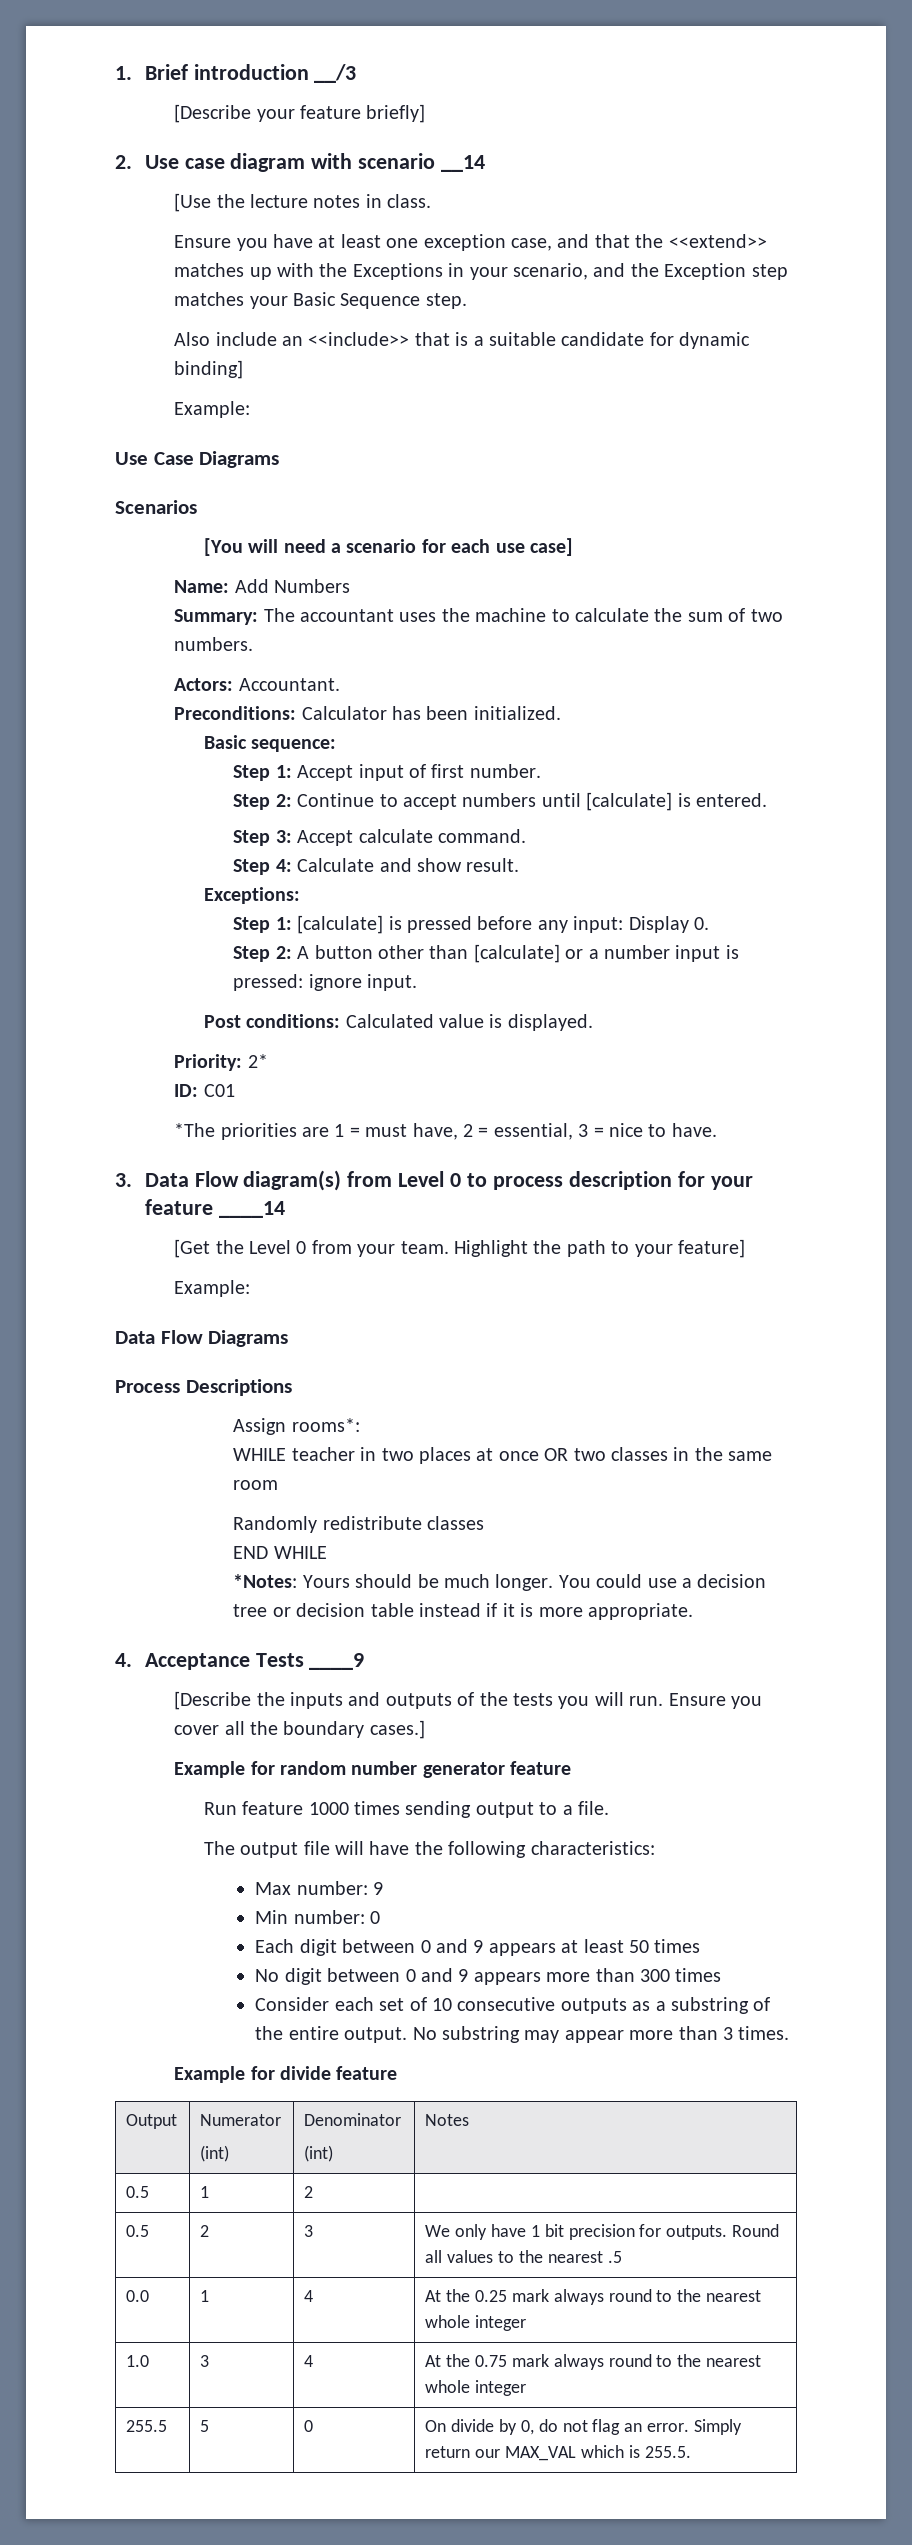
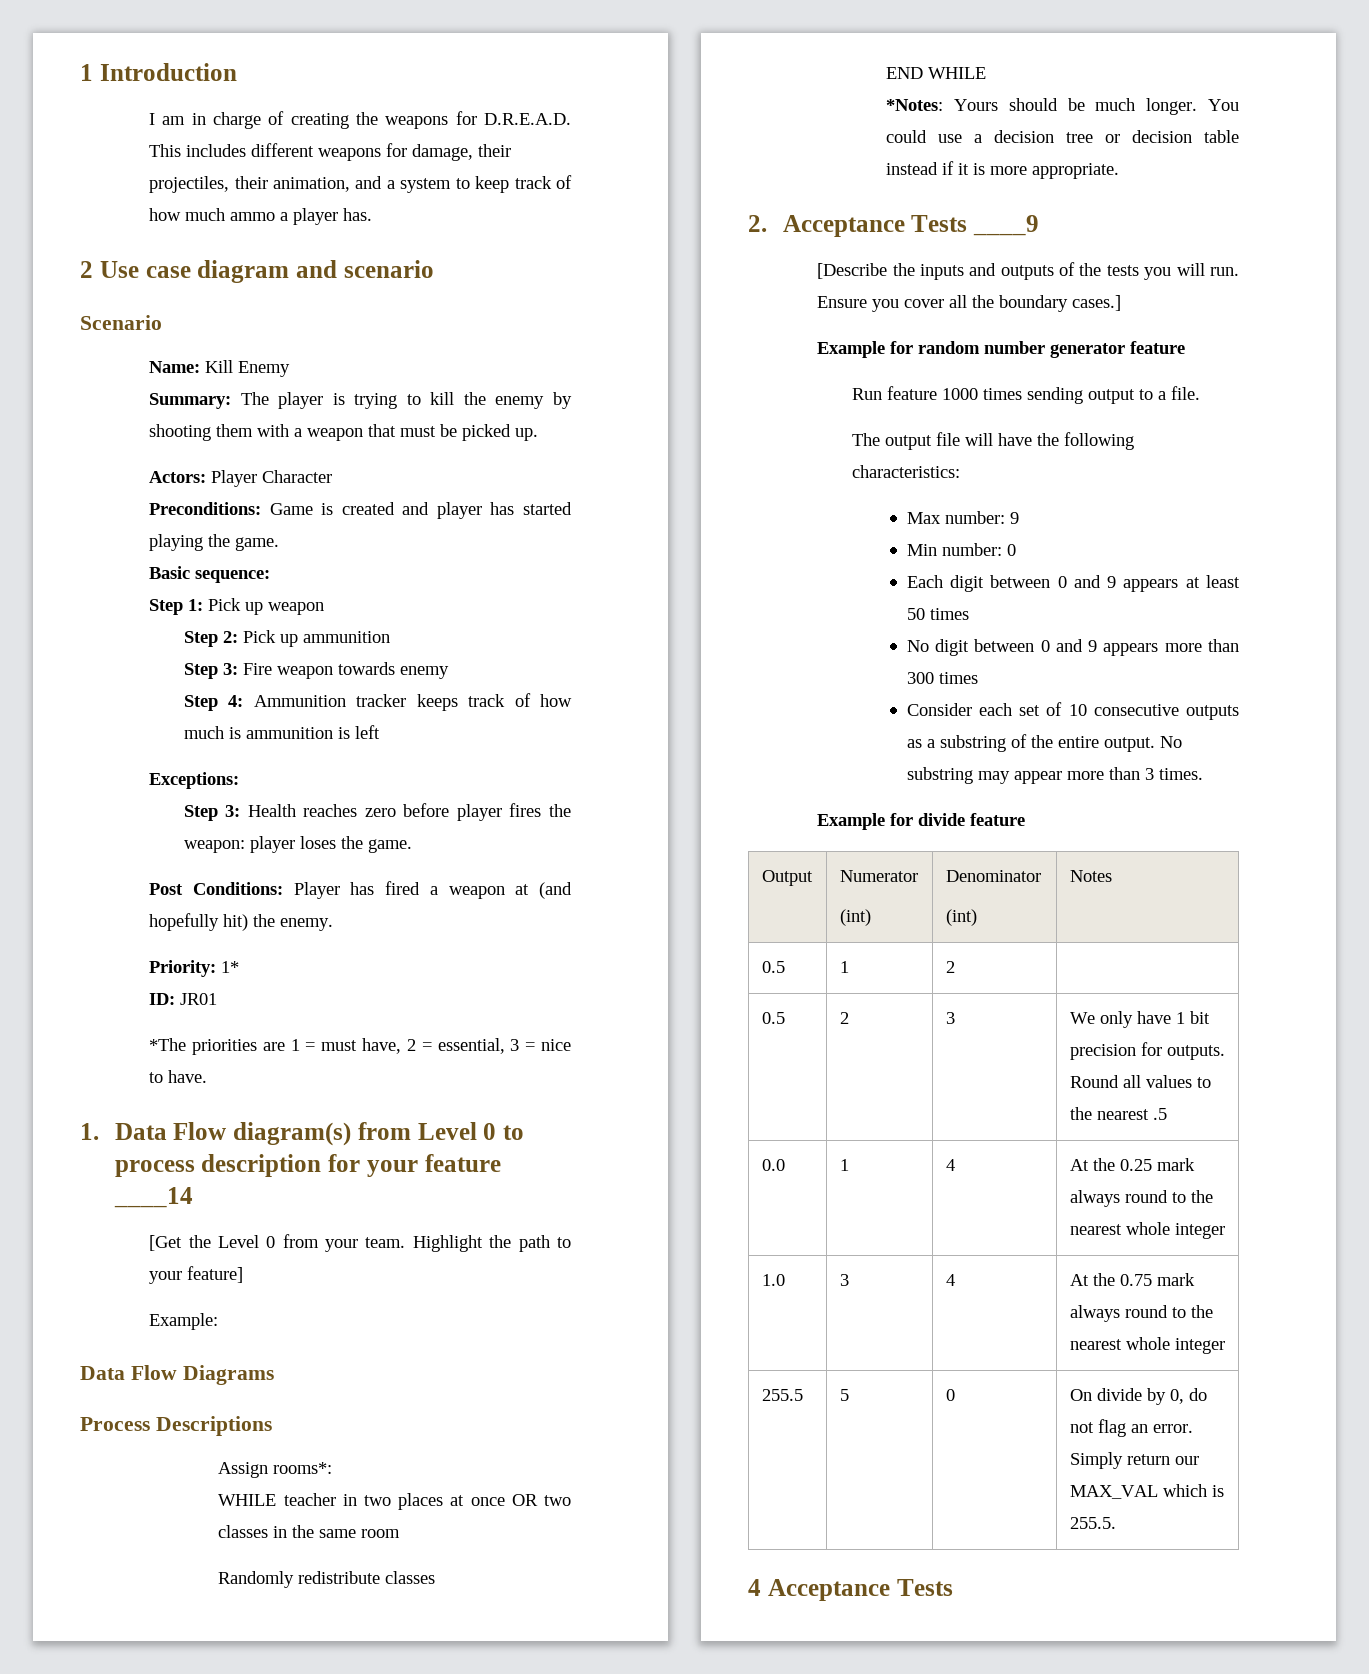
[115,64,357,83] [174,104,426,123] [115,155,132,169] 1. Brief introduction __/3 // [Describe your feature briefly] // 2. -> [80,63,237,81] [149,111,571,129] [149,143,512,161] [149,175,572,193] [149,208,373,225] [80,261,93,278] 1 Introduction // I am in charge of creating the weapons for D.R.E.A.D. This includes different weapons for damage, their projectiles, their animation, and a system to keep track of how much ammo a player has. // 2
[311,153,486,172] [174,193,432,212] [174,234,767,251] [174,263,788,280] [174,292,467,309] [174,332,751,349] [174,360,244,379] [174,401,251,418] [115,451,280,468] [115,500,197,514] [203,538,573,556] with scenario __14 // [Use the lecture notes in class. // Ensure you have at least one exception case, and that the <<extend>> matches up with the Exceptions in your scenario, and the Exception step matches your Basic Sequence step. // Also include an <<include>> that is a suitable candidate for dynamic binding] // Example: // Use Case Diagrams // Scenarios // [You will need a scenario for each use case] -> [296,260,434,278] [80,315,162,330] and scenario // Scenario
[234,579,350,593] Add Numbers -> [205,360,291,377] Kill Enemy
[299,608,783,622] [174,637,254,651] accountant uses the machine to calculate the sum of two numbers. -> [278,392,572,409] [149,424,539,441] player is trying to kill the enemy by shooting them with a weapon that must be picked up.
[238,678,340,691] Accountant. -> [211,470,333,487] Player Character
[301,706,561,720] [203,735,337,752] [233,764,541,781] [233,792,767,811] [233,829,526,846] [233,858,520,875] [203,887,300,904] [233,915,709,934] [233,944,739,963] [233,974,418,991] [203,1014,593,1031] Calculator has been initialized. // Basic sequence: // Step 1: Accept input of first number. // Step 2: Continue to accept numbers until [calculate] is entered. // Step 3: Accept calculate command. // Step 4: Calculate and show result. // Exceptions: // Step 1: [calculate] is pressed before any input: Display 0. // Step 2: A button other than [calculate] or a number input is pressed: ignore input. // Post conditions: Calculated value is displayed. -> [269,502,572,519] [149,534,280,551] [149,566,271,583] [149,598,325,615] [183,630,390,647] [183,662,449,679] [183,693,572,711] [183,725,380,739] [149,772,240,789] [183,803,571,821] [183,836,412,853] [149,881,572,899] [149,913,334,931] Game is created and player has started playing the game. // Basic sequence: // Step 1: Pick up weapon // Step 2: Pick up ammunition // Step 3: Fire weapon towards enemy // Step 4: Ammunition tracker keeps track of how much is ammunition is left // Exceptions: // Step 3: Health reaches zero before player fires the weapon: player loses the game. // Post Conditions: Player has fired a weapon at (and hopefully hit) the enemy.
[247,1054,268,1068] 2* -> [221,961,240,973] 1*
[203,1084,235,1097] C01 -> [180,993,218,1005] JR01
[115,1173,132,1187] 3. -> [80,1123,99,1140] 1.
[115,1653,132,1667] 4. -> [748,215,767,232] 2.
(691, 2452) none -> [748,1579,953,1601] // 4 Acceptance Tests

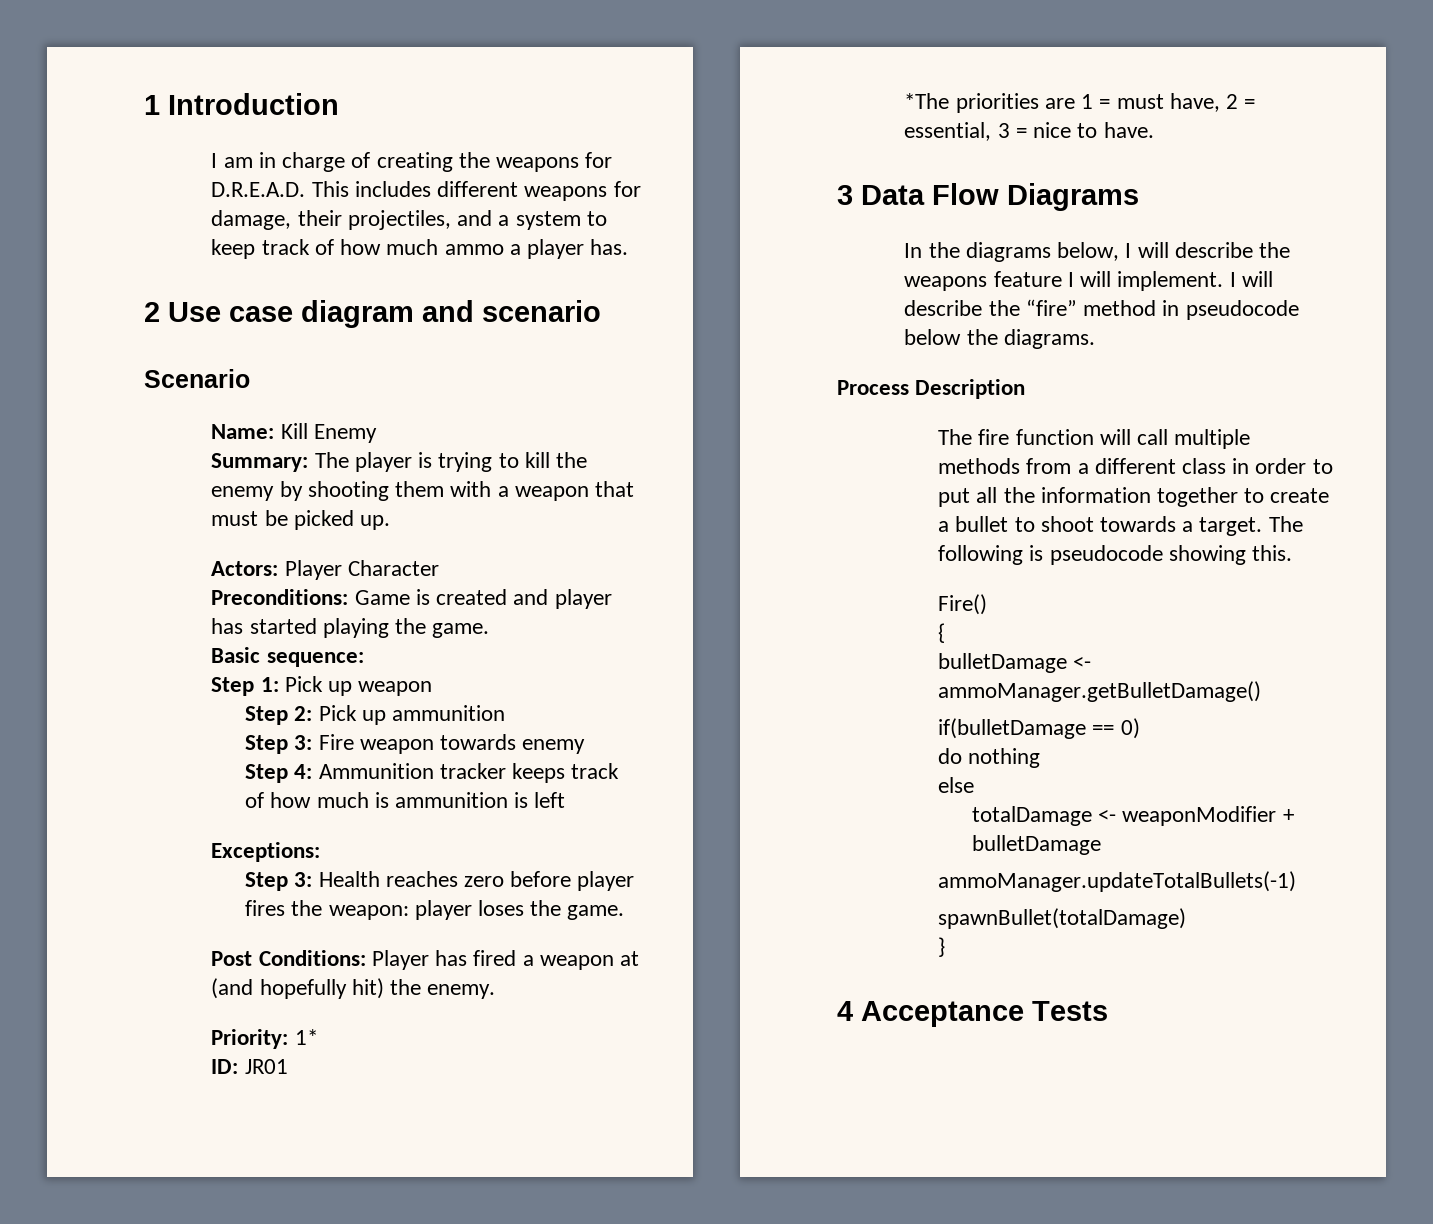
[234,176,351,192] their animation, -> (451, 220) none
[80,1122,525,1146] [114,1154,501,1177] [113,1187,193,1208] [149,1234,571,1252] [149,1266,244,1284] [149,1313,219,1330] [80,1365,274,1385] [80,1416,272,1436] [218,1462,333,1478] [218,1493,571,1510] [218,1525,401,1538] [218,1571,436,1588] [886,67,987,79] [886,98,1239,115] [886,130,1239,143] [886,161,1120,179] [748,215,1040,237] [817,262,1239,280] [817,295,1122,312] [817,341,1186,358] [851,386,1200,404] [851,432,1134,450] [851,465,960,478] [906,511,1019,524] [906,543,1016,556] [906,575,1240,592] [906,608,969,620] [906,639,1239,656] [906,672,978,684] [906,702,1239,720] [906,734,1182,752] [906,767,1203,784] [817,813,1026,830] [761,870,813,886] [839,870,918,882] [839,909,871,926] [945,870,1041,882] [945,909,977,926] [1069,870,1112,882] [761,961,785,973] [839,961,849,973] [945,961,955,973] [761,1012,785,1024] [839,1012,849,1024] [945,1012,955,1024] [1069,1011,1210,1028] [1069,1042,1225,1060] [1069,1075,1211,1088] [1069,1107,1167,1120] [761,1159,785,1171] [839,1159,849,1171] [945,1159,955,1171] [1069,1158,1195,1171] [1069,1190,1213,1207] [1069,1222,1225,1239] [761,1274,785,1286] [839,1274,849,1286] [945,1274,955,1286] [1069,1273,1195,1286] [1069,1305,1213,1322] [1069,1337,1225,1354] [761,1389,803,1401] [839,1389,849,1401] [945,1389,955,1401] [1069,1388,1207,1405] [1069,1419,1193,1437] [1069,1452,1199,1469] [1069,1484,1224,1499] [1069,1517,1116,1529] 1. Data Flow diagram(s) from Level 0 to process description for your feature ____14 // [Get the Level 0 from your team. Highlight the path to your feature] // Example: // Data Flow Diagrams // Process Descriptions // Assign rooms*: // WHILE teacher in two places at once OR two classes in the same room // Randomly redistribute classes // END WHILE // *Notes: Yours should be much longer. You could use a decision tree or decision table instead if it is more appropriate. // 2. Acceptance Tests ____9 // [Describe the inputs and outputs of the tests you will run. Ensure you cover all the boundary cases.] // Example for random number generator feature // Run feature 1000 times sending output to a file. // The output file will have the following characteristics: // Max number: 9 // Min number: 0 // Each digit between 0 and 9 appears at least 50 times // No digit between 0 and 9 appears more than 300 times // Consider each set of 10 consecutive outputs as a substring of the entire output. No substring may appear more than 3 times. // Example for divide feature // Output | Numerator // (int) | Denominator // (int) | Notes // 0.5 | 1 | 2 | // 0.5 | 2 | 3 | We only have 1 bit precision for outputs. Round all values to the nearest .5 // 0.0 | 1 | 4 | At the 0.25 mark always round to the nearest whole integer // 1.0 | 3 | 4 | At the 0.75 mark always round to the nearest whole integer // 255.5 | 5 | 0 | On divide by 0, do not flag an error. Simply return our MAX_VAL which is 255.5. -> [837,183,1139,211] [904,242,1290,262] [904,271,1273,291] [904,299,1299,320] [904,329,1095,349] [837,379,1026,399] [938,429,1251,449] [938,458,1333,474] [938,487,1330,507] [938,516,1303,536] [938,545,1293,565] [938,594,988,615] [938,623,946,643] [938,653,1092,673] [938,681,1262,702] [938,718,1140,739] [938,748,1041,768] [938,777,975,793] [971,806,1294,826] [971,835,1101,855] [938,871,1297,892] [938,908,1187,929] [938,937,946,957] 3 Data Flow Diagrams // In the diagrams below, I will describe the weapons feature I will implement. I will describe the “fire” method in pseudocode below the diagrams. // Process Description // The fire function will call multiple methods from a different class in order to put all the information together to create a bullet to shoot towards a target. The following is pseudocode showing this. // Fire() // { // bulletDamage <- ammoManager.getBulletDamage() // if(bulletDamage == 0) // do nothing // else // totalDamage <- weaponModifier + bulletDamage // ammoManager.updateTotalBullets(-1) // spawnBullet(totalDamage) // }

